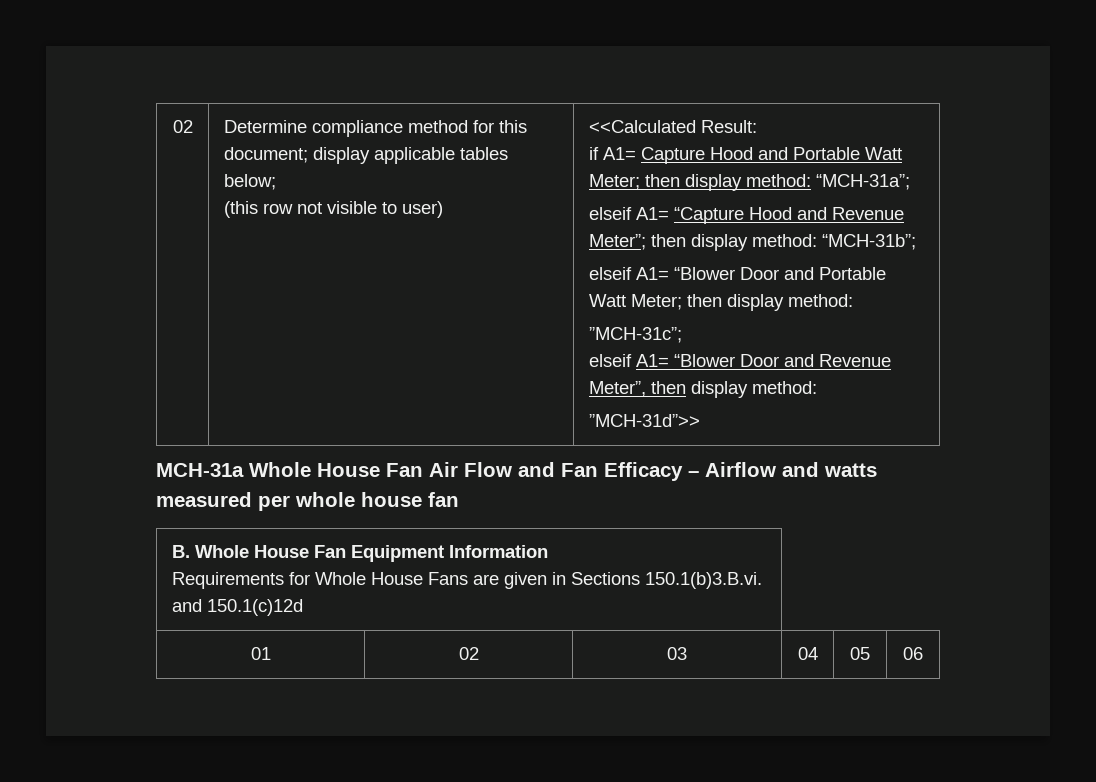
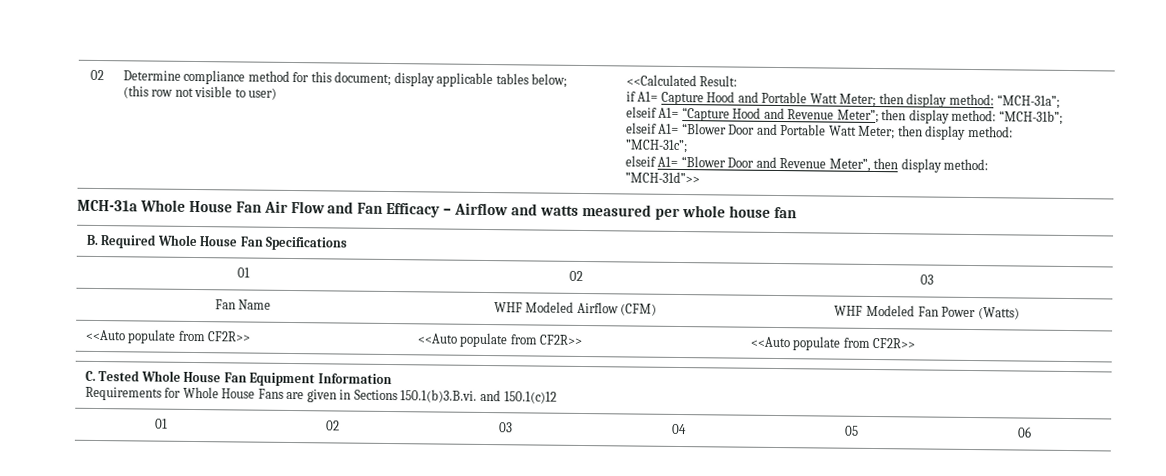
(190, 551) none -> [100,234,348,251] [236,267,250,278] [568,270,583,281] [919,274,934,285] [214,299,272,310] [493,301,658,316] [834,304,1020,320] [84,329,252,344] [416,332,584,348] [749,336,916,351] [84,370,141,382] Required Whole House Fan Specifications // 01 | 02 | 03 // Fan Name | WHF Modeled Airflow (CFM) | WHF Modeled Fan Power (Watts) // <<Auto populate from CF2R>> | <<Auto populate from CF2R>> | <<Auto populate from CF2R>> // C. Tested
[206,599,303,616] 150.1(c)12d -> [503,391,557,404] 150.1(c)12

